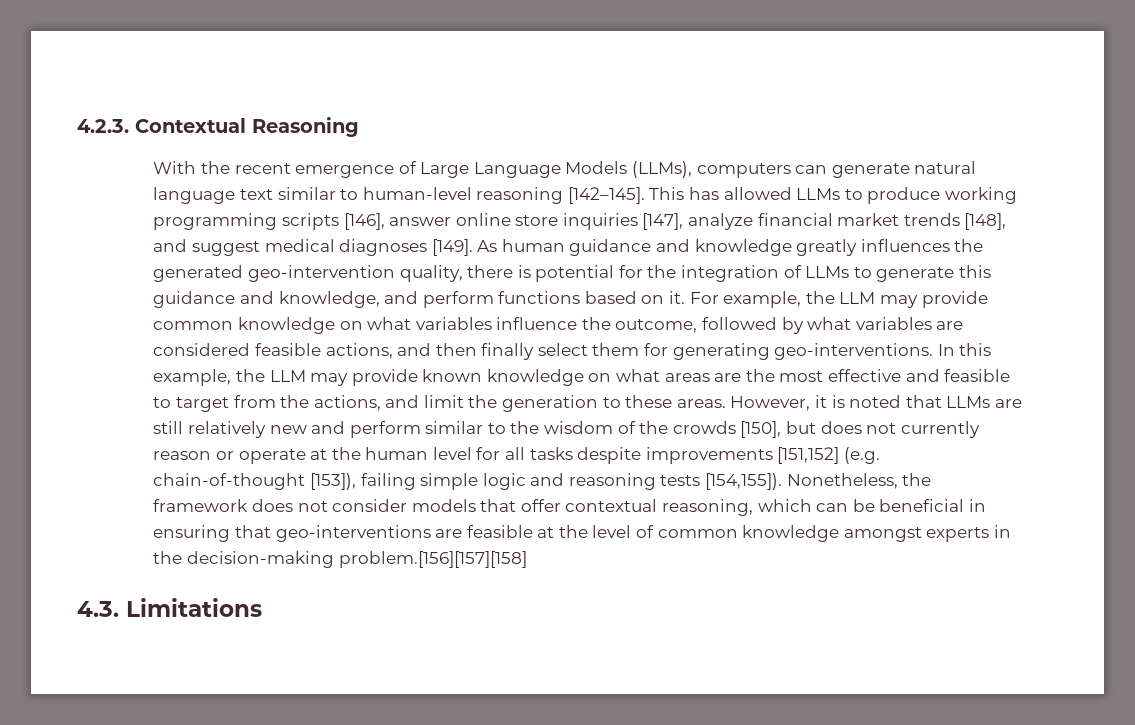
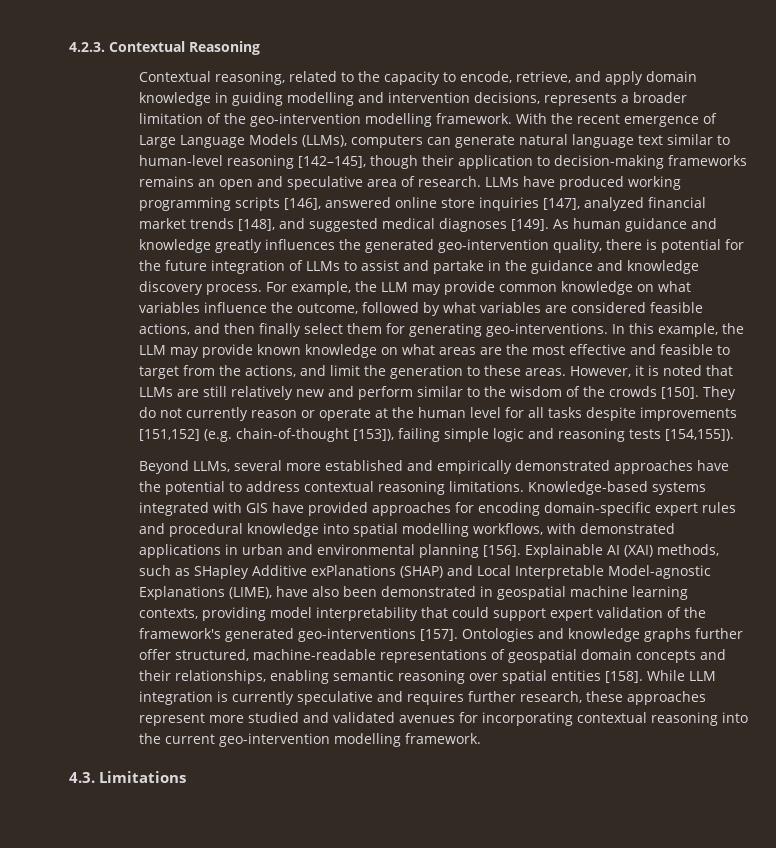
(359, 127) none -> [138,71,697,85] [138,92,687,106] [138,113,512,127] Contextual reasoning, related to the capacity to encode, retrieve, and apply domain knowledge in guiding modelling and intervention decisions, represents a broader limitation of the geo-intervention modelling framework.
[567,187,941,204] [142–145]. This has allowed LLMs to produce -> [297,155,747,169] [138,176,624,190] [142–145], though their application to decision-making frameworks remains an open and speculative area of research. LLMs have produced
[389,217,452,226] answer -> [324,197,391,208] answered
[688,213,754,230] analyze -> [583,197,644,211] analyzed
[191,241,260,256] suggest -> [308,218,378,232] suggested
(677, 271) none -> [164,260,207,271] future
[876,265,991,282] [153,291,686,308] generate this guidance and knowledge, and perform functions based on it. -> [360,260,699,274] [138,281,262,295] assist and partake in the guidance and knowledge discovery process.
[740,421,862,438] [150], but does -> [660,386,736,400] [138,407,156,418] [150]. They do
[786,473,932,489] [153,499,986,516] [153,525,1011,542] [153,551,527,568] Nonetheless, the framework does not consider models that offer contextual reasoning, which can be beneficial in ensuring that geo-interventions are feasible at the level of common knowledge amongst experts in the decision-making problem.[156][157][158] -> [138,460,729,474] [138,481,706,495] [138,502,736,516] [138,523,675,537] [138,544,719,558] [138,565,711,579] [138,586,688,600] [138,607,706,621] [138,628,743,642] [138,649,726,663] [138,670,716,684] [138,691,706,705] [138,712,748,726] [138,733,481,747] // Beyond LLMs, several more established and empirically demonstrated approaches have the potential to address contextual reasoning limitations. Knowledge-based systems integrated with GIS have provided approaches for encoding domain-specific expert rules and procedural knowledge into spatial modelling workflows, with demonstrated applications in urban and environmental planning [156]. Explainable AI (XAI) methods, such as SHapley Additive exPlanations (SHAP) and Local Interpretable Model-agnostic Explanations (LIME), have also been demonstrated in geospatial machine learning contexts, providing model interpretability that could support expert validation of the framework's generated geo-interventions [157]. Ontologies and knowledge graphs further offer structured, machine-readable representations of geospatial domain concepts and their relationships, enabling semantic reasoning over spatial entities [158]. While LLM integration is currently speculative and requires further research, these approaches represent more studied and validated avenues for incorporating contextual reasoning into the current geo-intervention modelling framework.

